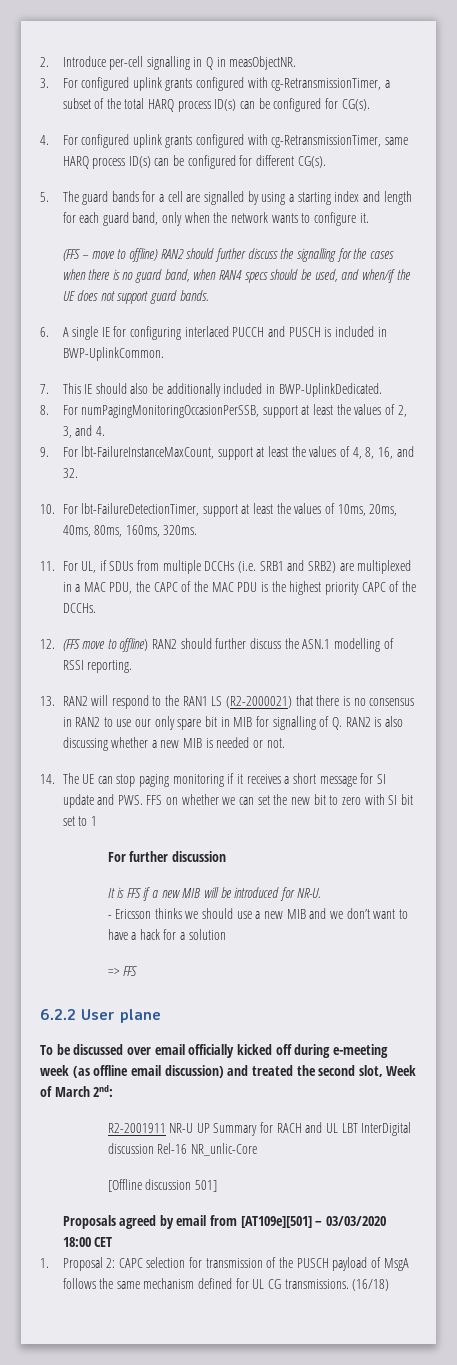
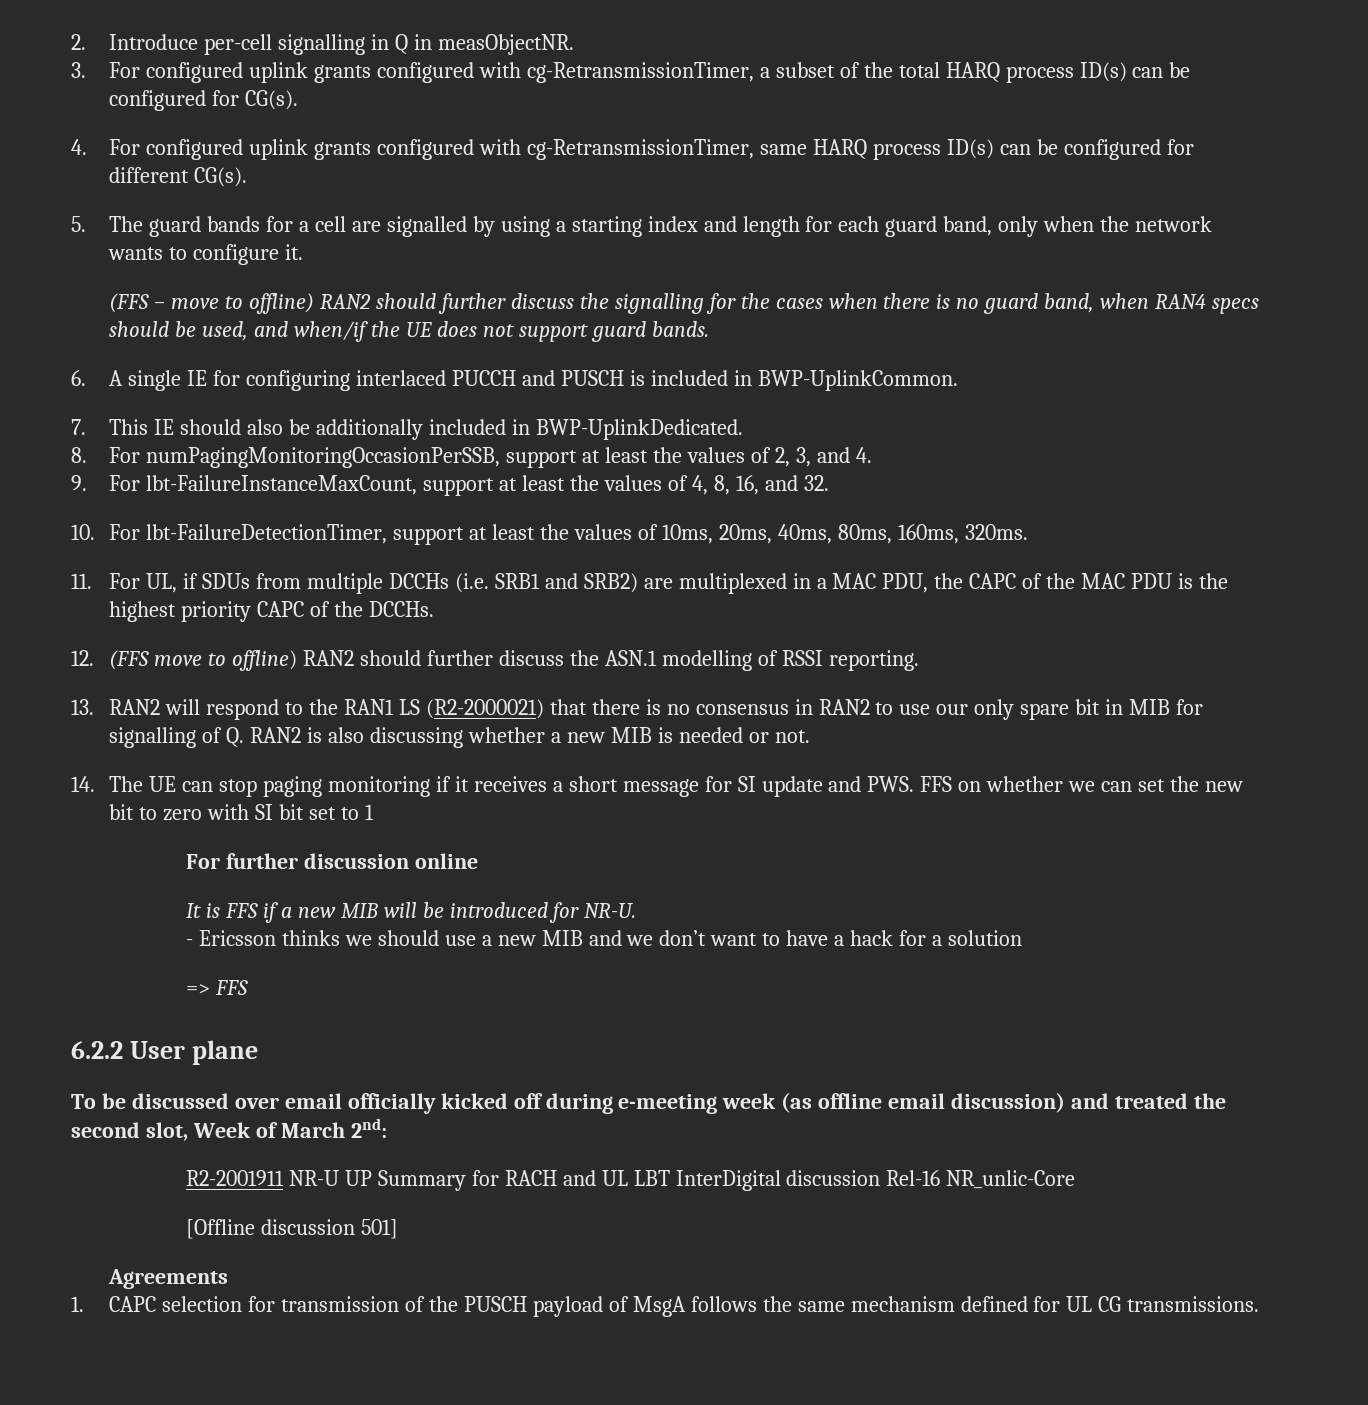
(226, 856) none -> [414,853,478,869] online
[62,1215,387,1229] [62,1237,113,1247] Proposals agreed by email from [AT109e][501] – 03/03/2020 18:00 CET -> [108,1269,229,1289] Agreements
[62,1257,116,1271] Proposal 2: -> (84, 1304) none
[352,1279,390,1291] (16/18) -> (1260, 1304) none

